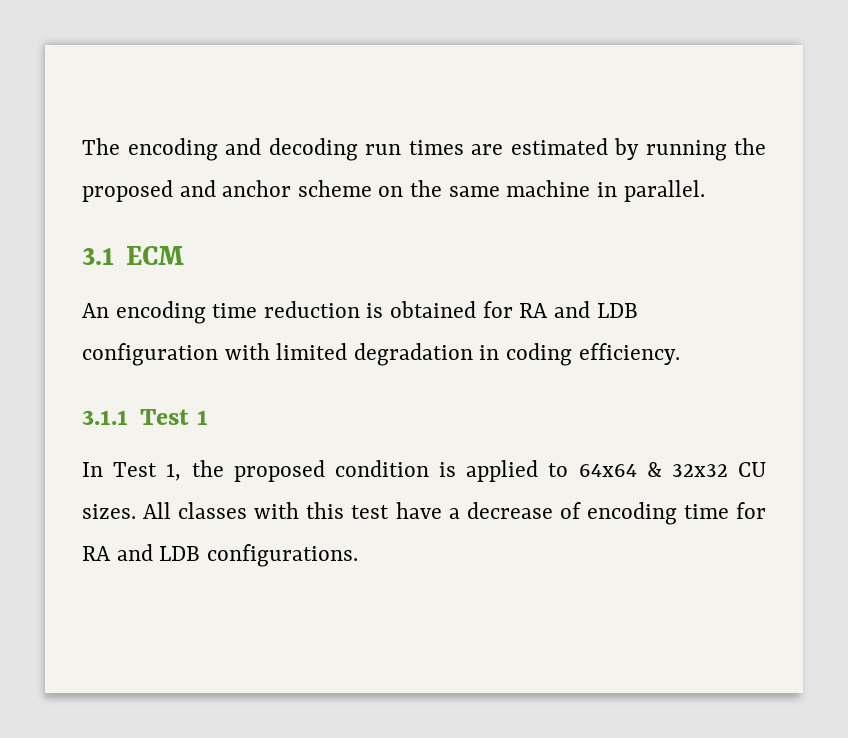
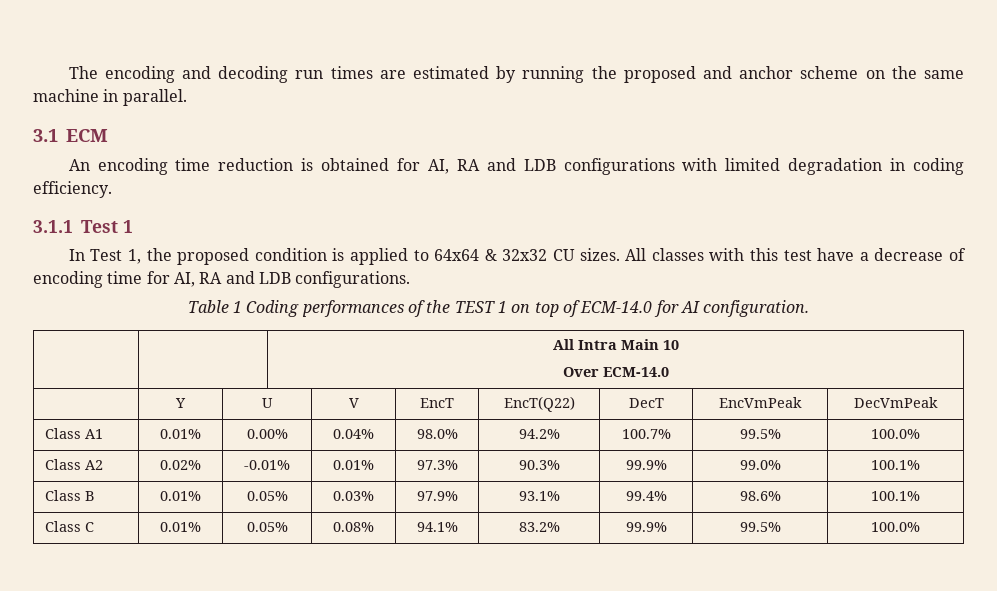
[519,301,638,318] [82,343,218,366] RA and LDB configuration -> [427,158,675,175] AI, RA and LDB configurations
(766, 510) none -> [173,272,195,287] AI,
(358, 555) none -> [187,300,810,317] [552,339,679,350] [562,367,669,377] [175,398,186,408] [262,398,273,408] [348,398,359,408] [420,398,454,408] [503,396,575,412] [628,398,664,408] [719,397,802,408] [854,397,938,408] [45,428,104,439] [160,429,201,439] [246,429,288,439] [333,429,374,439] [416,429,458,439] [518,429,560,439] [621,429,671,439] [739,429,781,439] [871,429,920,439] [45,459,104,470] [160,460,201,470] [244,460,290,470] [333,460,374,470] [416,460,458,470] [518,460,560,470] [625,460,667,470] [739,460,781,470] [871,460,920,470] [45,490,95,501] [160,491,201,501] [246,491,288,501] [333,491,374,501] [416,491,458,501] [518,491,560,501] [625,491,667,501] [739,491,781,501] [871,491,920,501] [45,521,95,532] [160,522,201,532] [246,522,288,532] [333,522,374,532] [416,522,458,532] [518,522,560,532] [625,522,667,532] [739,522,781,532] [871,522,920,532] // Table 1 Coding performances of the TEST 1 on top of ECM-14.0 for AI configuration. // | | All Intra Main 10 // Over ECM-14.0 // | Y | U | V | EncT | EncT(Q22) | DecT | EncVmPeak | DecVmPeak // Class A1 | 0.01% | 0.00% | 0.04% | 98.0% | 94.2% | 100.7% | 99.5% | 100.0% // Class A2 | 0.02% | -0.01% | 0.01% | 97.3% | 90.3% | 99.9% | 99.0% | 100.1% // Class B | 0.01% | 0.05% | 0.03% | 97.9% | 93.1% | 99.4% | 98.6% | 100.1% // Class C | 0.01% | 0.05% | 0.08% | 94.1% | 83.2% | 99.9% | 99.5% | 100.0%

